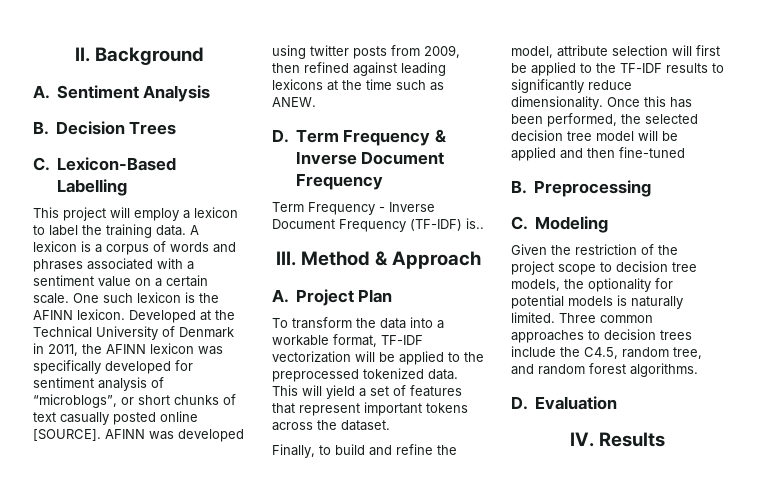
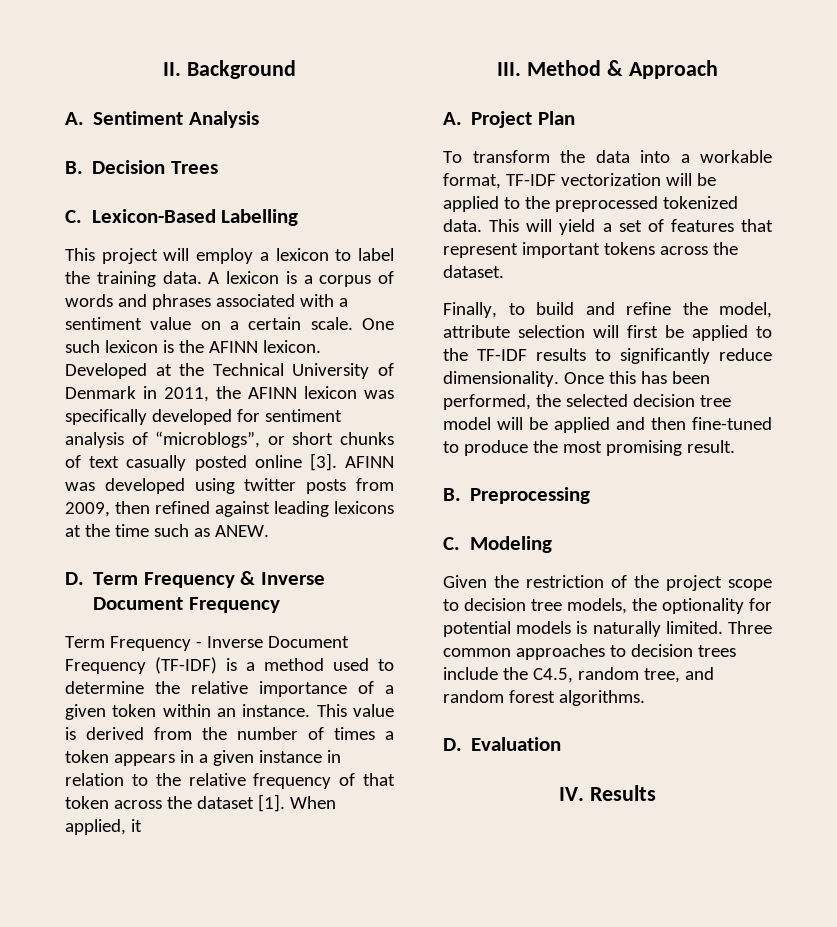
[33,429,101,441] [SOURCE]. -> [309,453,337,471] [3].
[466,218,484,229] is.. -> [226,658,394,671] [65,681,394,697] [65,704,395,720] [65,727,394,740] [65,750,341,766] [65,773,395,789] [65,794,336,812] [65,819,142,835] is a method used to determine the relative importance of a given token within an instance. This value is derived from the number of times a token appears in a given instance in relation to the relative frequency of that token across the dataset [1]. When applied, it
(685, 152) none -> [443,440,735,456] to produce the most promising result.

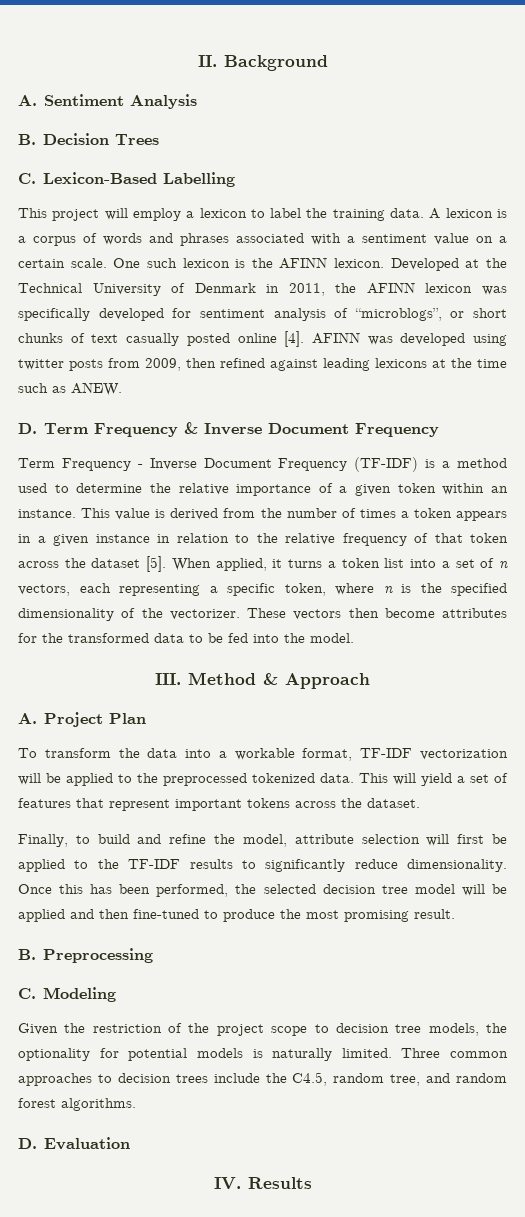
[309,453,337,471] [3]. -> [284,331,305,347] [4].
[257,794,285,812] [1]. -> [146,556,167,572] [5].
(142, 825) none -> [288,558,509,569] [18,583,507,596] [18,608,507,621] [18,633,354,643] turns a token list into a set of n vectors, each representing a specific token, where n is the specified dimensionality of the vectorizer. These vectors then become attributes for the transformed data to be fed into the model.

